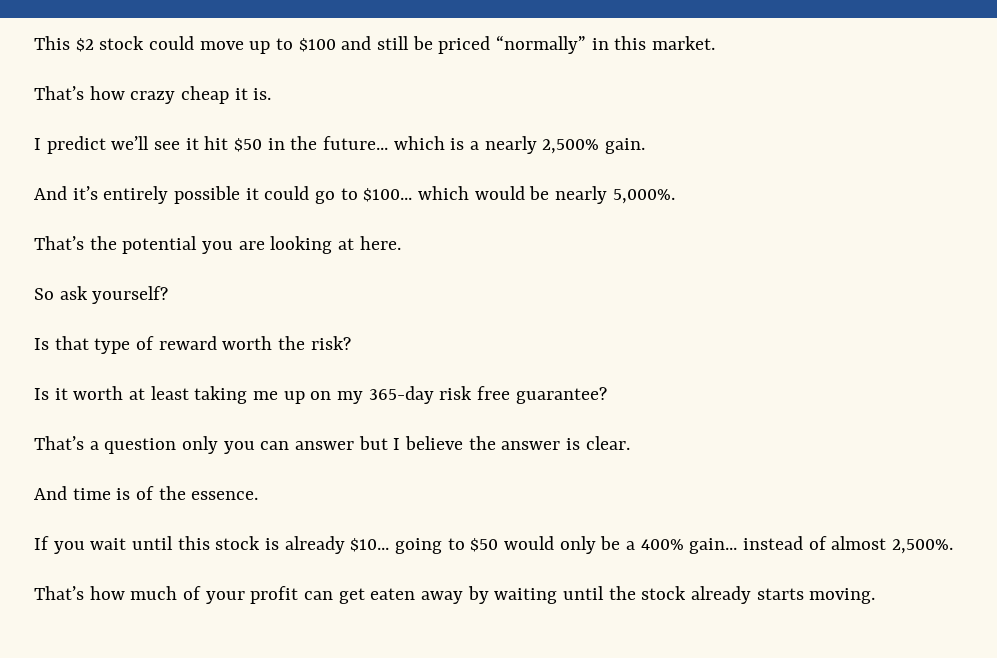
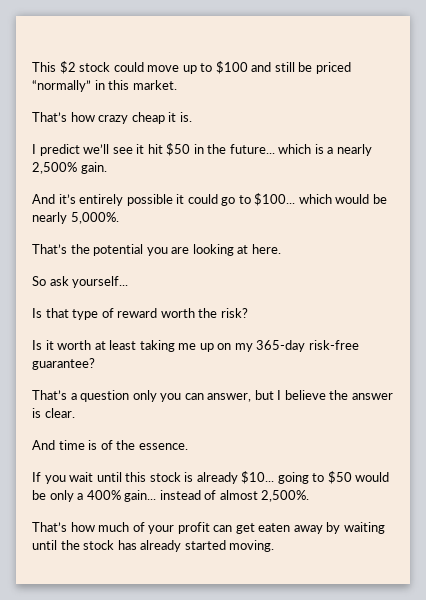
[92,286,169,304] yourself? -> [72,276,129,288] yourself...
[439,386,511,400] risk free -> [308,340,359,350] risk-free
[295,441,355,450] answer -> [207,393,252,402] answer,
[559,536,621,554] only be -> [32,490,74,502] be only
[691,586,804,604] already starts -> [117,540,226,552] has already started

